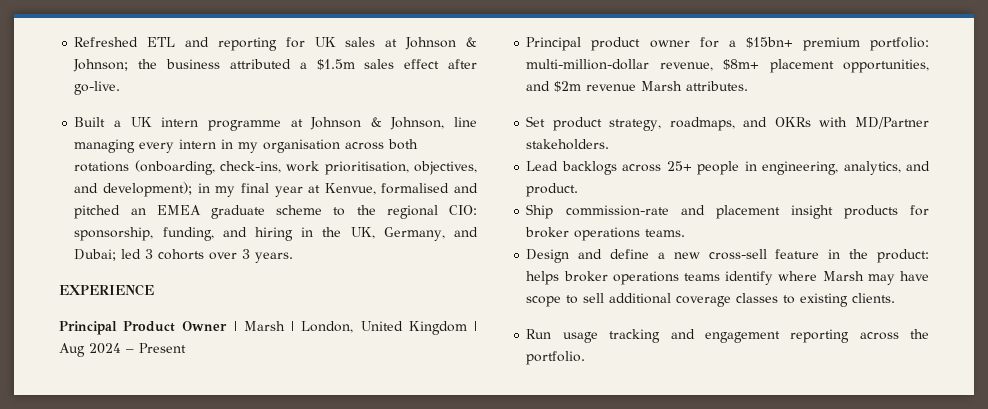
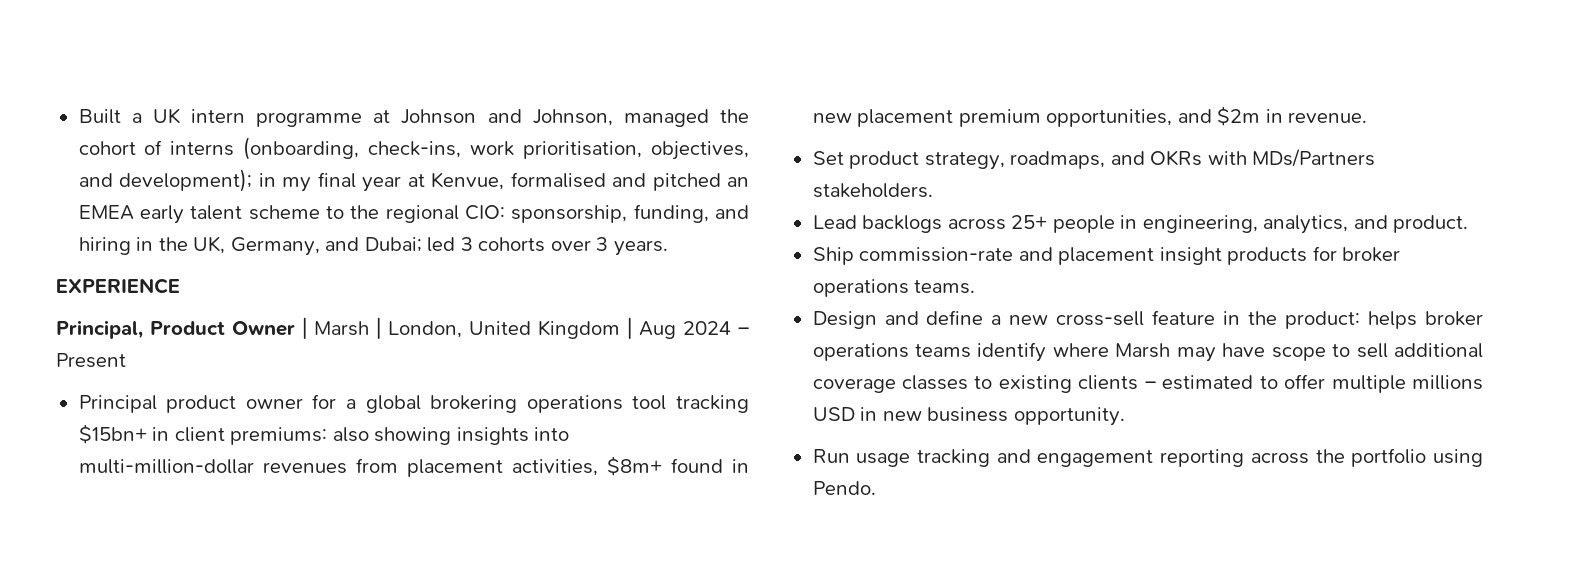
[74,37,477,51] [73,59,477,72] [74,81,121,95] Refreshed ETL and reporting for UK sales at Johnson & Johnson; the business attributed a $1.5m sales effect after go-live. // -> (78, 116) none
[370,117,477,130] [74,139,419,153] [74,161,130,172] & Johnson, line managing every intern in my organisation across both rotations -> [487,109,749,127] [78,140,235,156] and Johnson, managed the cohort of interns
[211,205,265,219] graduate -> [139,205,243,224] early talent
[59,321,117,335] Principal -> [56,320,143,339] Principal,
[745,37,929,51] [526,59,929,73] [526,81,749,92] $15bn+ premium portfolio: multi-million-dollar revenue, $8m+ placement opportunities, and $2m revenue Marsh attributes. -> [365,395,750,413] [78,424,570,445] [78,456,749,477] [812,106,1368,127] global brokering operations tool tracking $15bn+ in client premiums: also showing insights into multi-million-dollar revenues from placement activities, $8m+ found in new placement premium opportunities, and $2m in revenue.
[855,117,929,129] MD/Partner -> [1252,149,1376,167] MDs/Partners
[852,293,896,303] clients. -> [1078,374,1483,393] [812,407,1125,426] clients – estimated to offer multiple millions USD in new business opportunity.
[526,351,586,365] portfolio. -> [1351,448,1484,467] [812,481,876,495] portfolio using Pendo.

